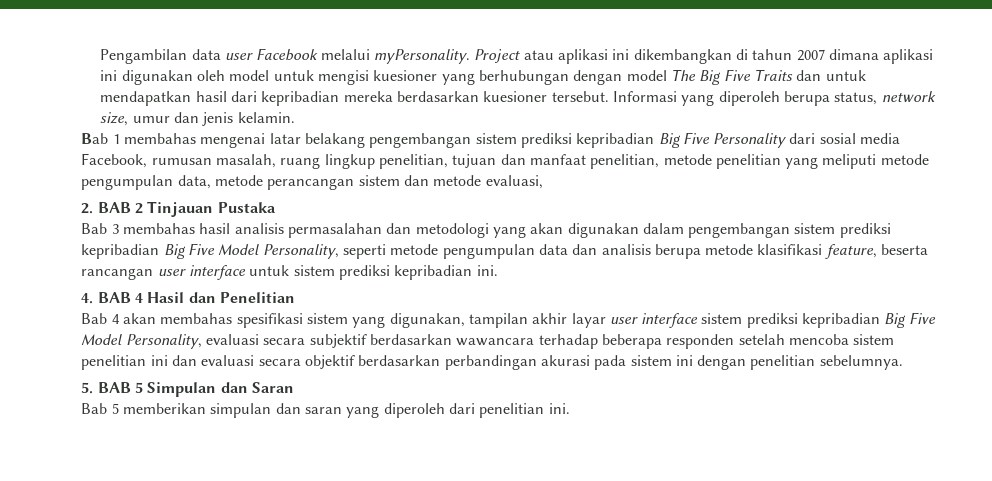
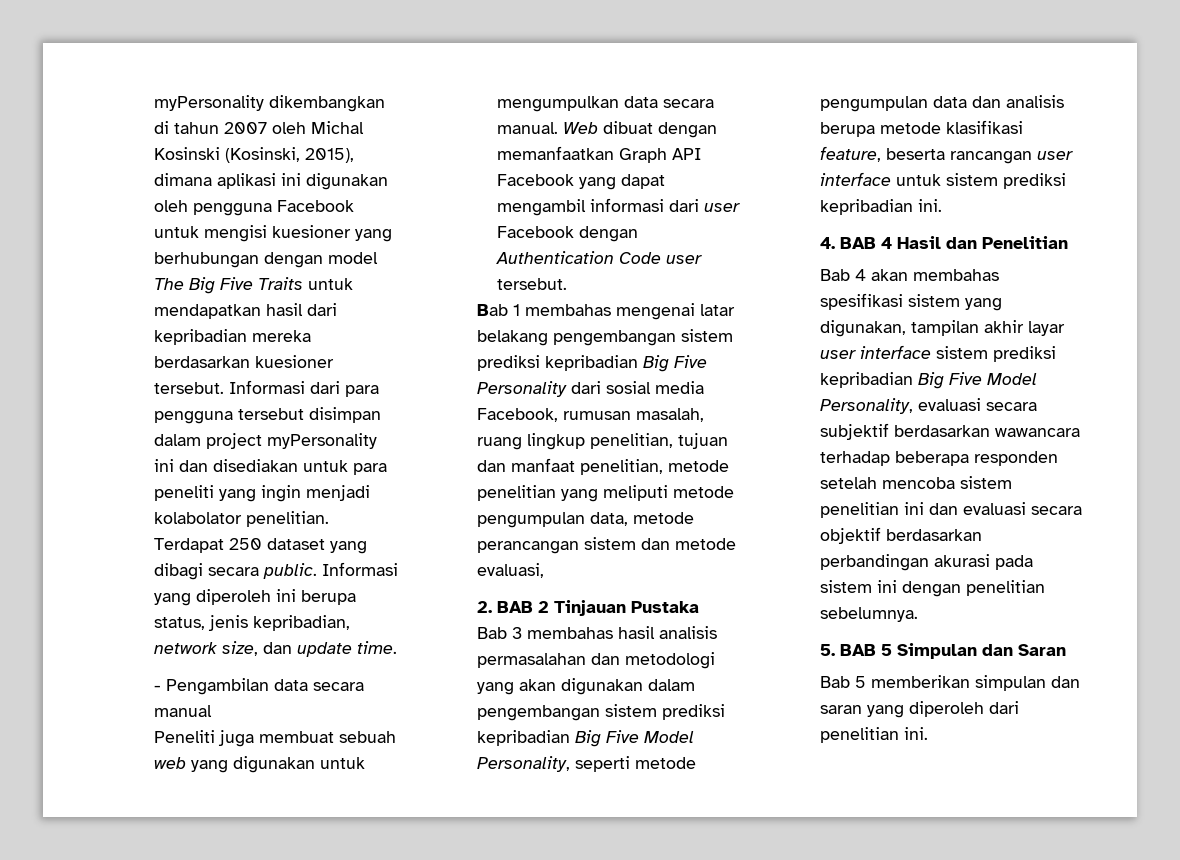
[100,48,825,64] Pengambilan data user Facebook melalui myPersonality. Project atau aplikasi ini dikembangkan di tahun 2007 -> [153,95,385,112] [153,121,364,134] [153,147,354,163] myPersonality dikembangkan di tahun 2007 oleh Michal Kosinski (Kosinski, 2015),
[229,70,270,81] model -> [192,200,354,216] pengguna Facebook
[796,70,822,81] dan -> (303, 283) none
[681,91,780,106] yang diperoleh -> [309,381,379,397] [153,407,381,424] [153,433,377,449] [153,459,387,475] [153,485,370,502] [153,511,329,527] [153,538,367,554] [153,562,398,580] [153,589,296,606] dari para pengguna tersebut disimpan dalam project myPersonality ini dan disediakan untuk para peneliti yang ingin menjadi kolabolator penelitian. Terdapat 250 dataset yang dibagi secara public. Informasi yang diperoleh ini
[881,91,936,102] [100,112,295,126] network size, umur dan jenis kelamin. -> [207,615,350,631] [153,641,397,657] [153,678,364,695] [153,705,212,717] [153,730,396,747] [153,756,365,773] [496,96,714,112] [496,121,717,138] [496,146,701,163] [496,174,665,190] [496,198,740,216] [496,226,638,242] [495,251,702,264] [496,278,567,290] jenis kepribadian, network size, dan update time. // - Pengambilan data secara manual // Peneliti juga membuat sebuah web yang digunakan untuk mengumpulkan data secara manual. Web dibuat dengan memanfaatkan Graph API Facebook yang dapat mengambil informasi dari user Facebook dengan Authentication Code user tersebut.

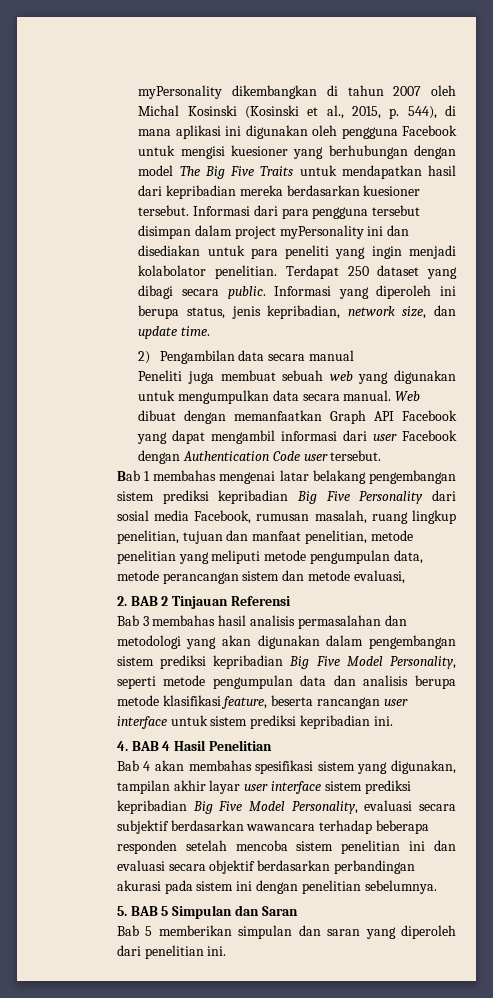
[224,147,354,163] [153,173,212,186] (Kosinski, 2015), dimana -> [244,105,456,119] [138,129,172,136] (Kosinski et al., 2015, p. 544), di mana
[153,685,161,691] - -> [138,351,151,364] 2)
[630,601,699,613] Pustaka -> [230,596,291,606] Referensi
[945,237,977,249] dan -> (207, 745) none

